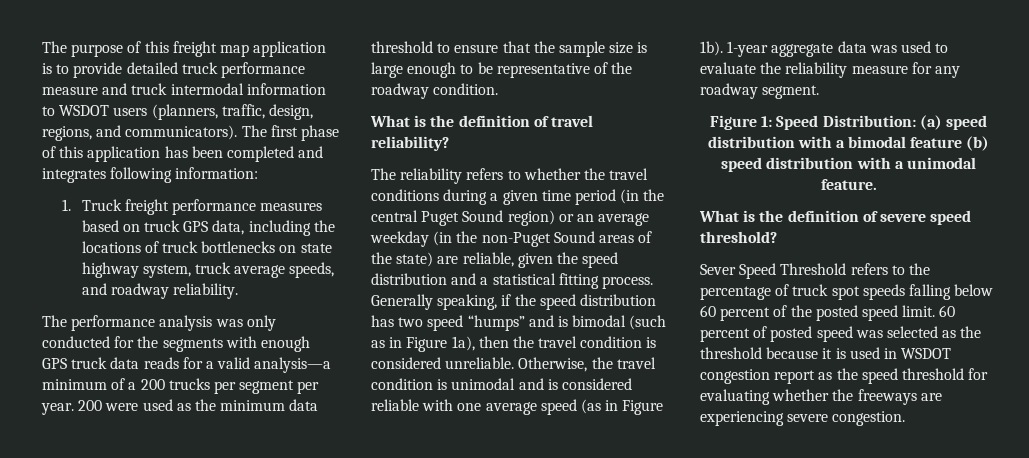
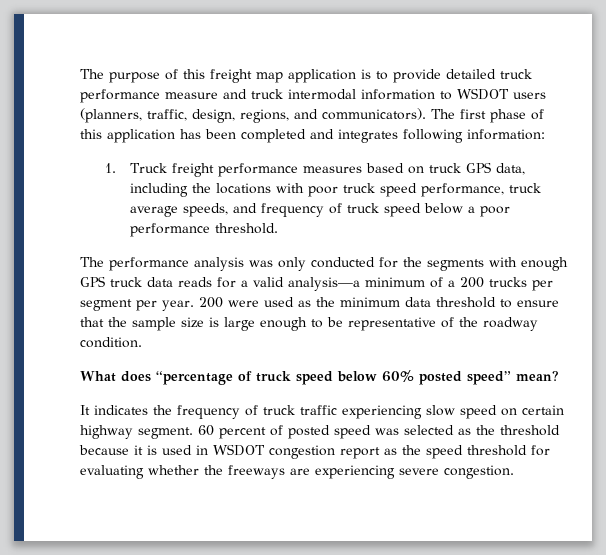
[144,241,332,253] [81,262,335,278] [81,283,239,299] of truck bottlenecks on state highway system, truck average speeds, and roadway reliability. -> [275,183,541,197] [129,203,510,217] [129,223,278,237] with poor truck speed performance, truck average speeds, and frequency of truck speed below a poor performance threshold.
[414,115,593,127] [371,136,449,151] [371,168,649,184] [371,189,665,205] [371,210,650,226] [370,231,653,247] [371,252,619,268] [371,273,653,289] [371,294,656,310] [371,315,667,331] [371,336,657,352] [371,357,656,372] [371,378,632,390] [371,399,664,415] [700,41,949,57] [700,62,960,78] [700,83,820,99] [710,115,987,130] [707,136,990,151] [721,157,976,172] [820,179,877,190] [699,210,972,225] [700,231,777,243] [700,263,930,279] [700,284,994,300] [700,305,936,321] is the definition of travel reliability? // The reliability refers to whether the travel conditions during a given time period (in the central Puget Sound region) or an average weekday (in the non-Puget Sound areas of the state) are reliable, given the speed distribution and a statistical fitting process. Generally speaking, if the speed distribution has two speed “humps” and is bimodal (such as in Figure 1a), then the travel condition is considered unreliable. Otherwise, the travel condition is unimodal and is considered reliable with one average speed (as in Figure 1b). 1-year aggregate data was used to evaluate the reliability measure for any roadway segment. // Figure 1: Speed Distribution: (a) speed distribution with a bimodal feature (b) speed distribution with a unimodal feature. // What is the definition of severe speed threshold? // Sever Speed Threshold refers to the percentage of truck spot speeds falling below 60 percent of the posted speed limit. -> [121,370,559,385] [80,405,564,419] [80,425,193,439] does “percentage of truck speed below 60% posted speed” mean? // It indicates the frequency of truck traffic experiencing slow speed on certain highway segment.

